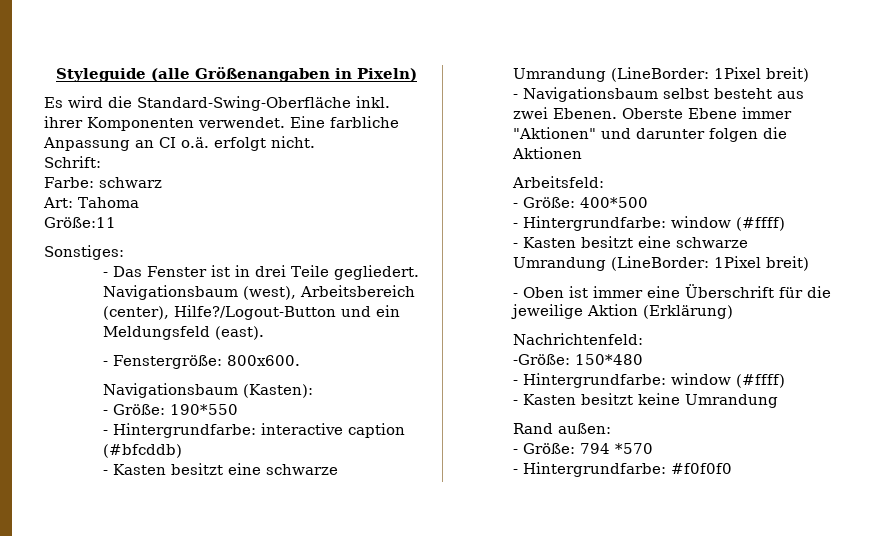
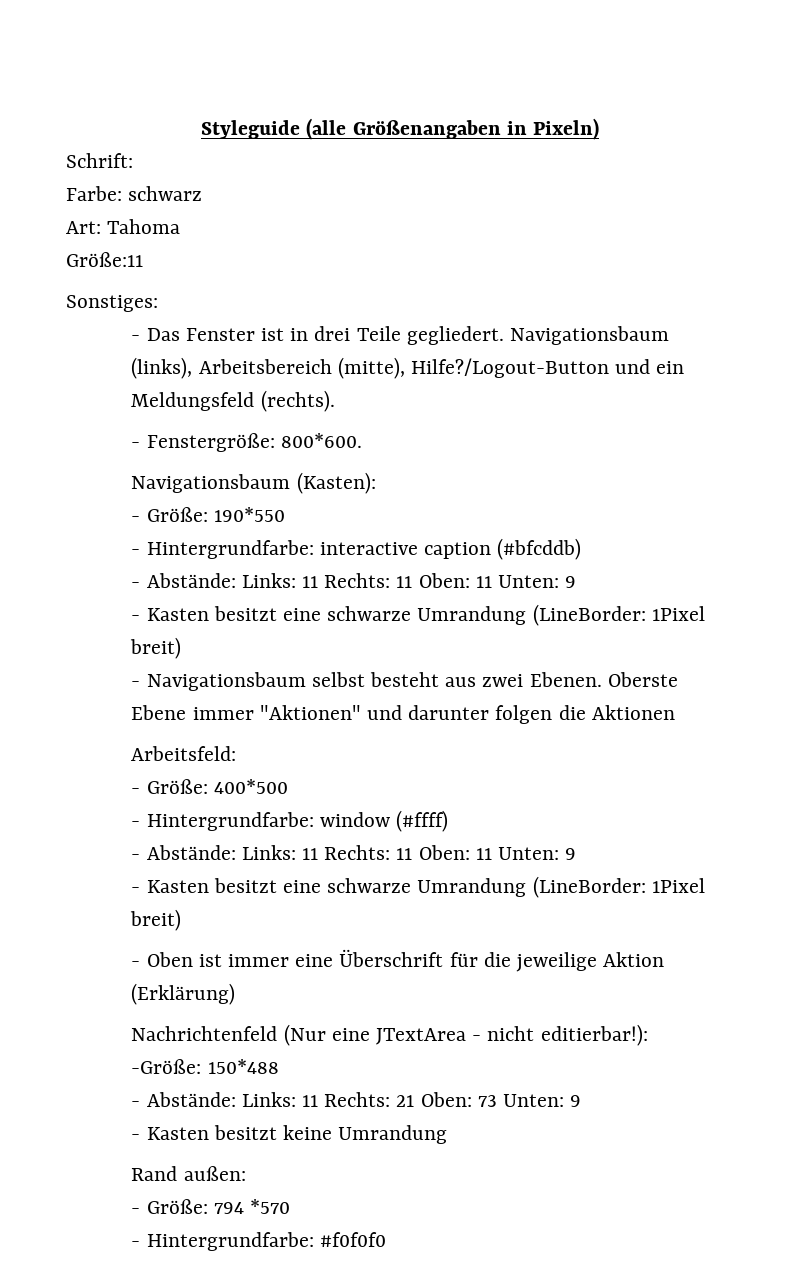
[44,96,390,111] [44,116,399,131] [43,136,315,151] // Es wird die Standard-Swing-Oberfläche inkl. ihrer Komponenten verwendet. Eine farbliche Anpassung an CI o.ä. erfolgt nicht. -> (599, 129) none
[243,285,416,300] [103,306,170,320] (west), Arbeitsbereich (center), -> [131,357,405,379] (links), Arbeitsbereich (mitte),
[215,326,265,340] (east). -> [260,390,335,412] (rechts).
[227,355,301,366] 800x600. -> [280,433,362,448] 800*600.
(183, 451) none -> [131,573,577,588] // - Abstände: Links: 11 Rechts: 11 Oben: 11 Unten: 9
(786, 224) none -> [131,845,577,860] // - Abstände: Links: 11 Rechts: 11 Oben: 11 Unten: 9
[513,333,644,345] Nachrichtenfeld: -> [131,1024,648,1046] Nachrichtenfeld (Nur eine JTextArea - nicht editierbar!):
[575,354,644,365] [513,373,786,388] 150*480 // - Hintergrundfarbe: window (#ffff) -> [207,1059,279,1074] [131,1092,582,1107] 150*488 // - Abstände: Links: 11 Rechts: 21 Oben: 73 Unten: 9

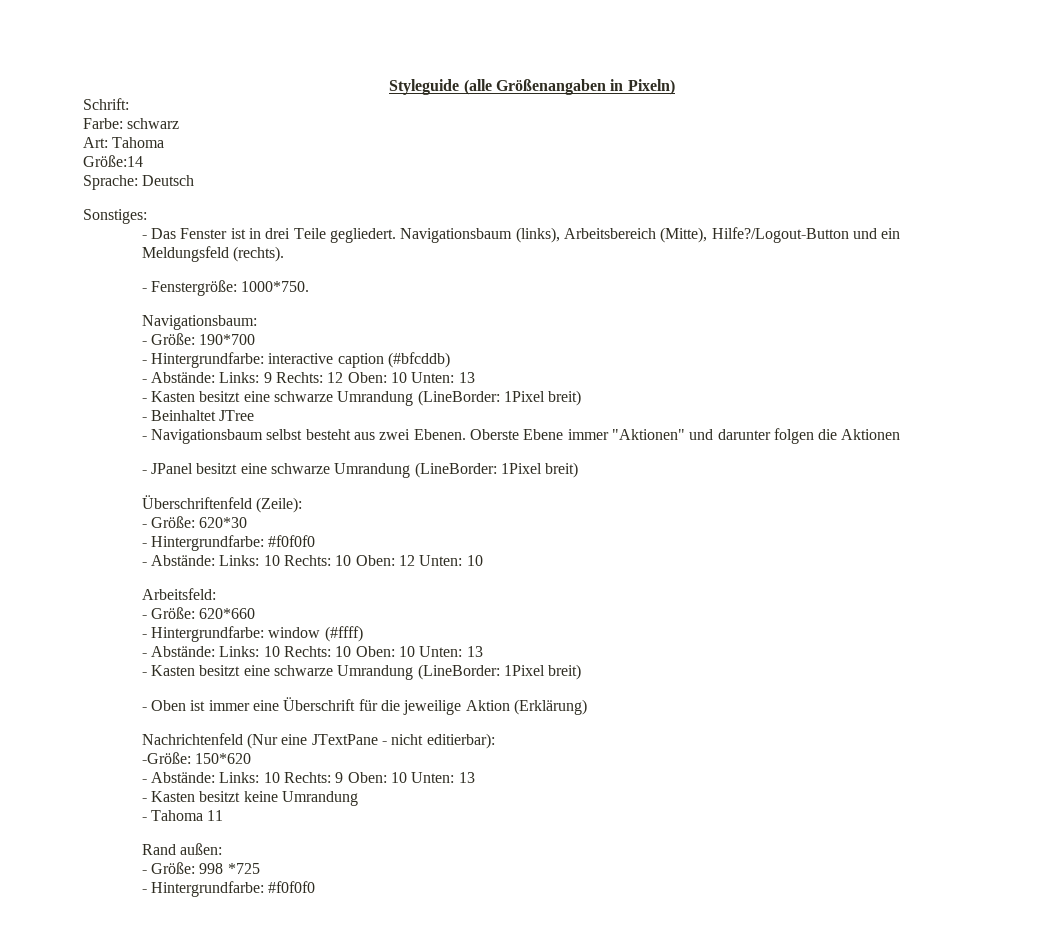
[66,252,143,267] Größe:11 -> [83,155,143,167] [83,175,195,190] Größe:14 // Sprache: Deutsch
[337,357,405,379] (mitte), -> [660,227,708,243] (Mitte),
[280,433,362,448] [131,472,376,494] [131,507,285,522] 800*600. // Navigationsbaum (Kasten): // - Größe: 190*550 -> [241,281,310,292] [141,315,257,330] [141,333,256,345] 1000*750. // Navigationsbaum: // - Größe: 190*700
[301,573,577,588] [131,604,705,626] [130,637,182,659] 11 Rechts: 11 Oben: 11 Unten: 9 // - Kasten besitzt eine schwarze Umrandung (LineBorder: 1Pixel breit) -> [263,372,475,383] [141,390,582,406] [141,410,255,421] 9 Rechts: 12 Oben: 10 Unten: 13 // - Kasten besitzt eine schwarze Umrandung (LineBorder: 1Pixel breit) // - Beinhaltet JTree
(675, 712) none -> [141,462,579,478] [141,495,303,513] [141,516,248,528] [141,535,316,551] [141,555,483,566] // - JPanel besitzt eine schwarze Umrandung (LineBorder: 1Pixel breit) // Überschriftenfeld (Zeile): // - Größe: 620*30 // - Hintergrundfarbe: #f0f0f0 // - Abstände: Links: 10 Rechts: 10 Oben: 12 Unten: 10
[213,779,288,794] 400*500 -> [199,608,256,619] 620*660
[301,845,577,860] 11 Rechts: 11 Oben: 11 Unten: 9 -> [263,646,483,657] 10 Rechts: 10 Oben: 10 Unten: 13
[375,1028,466,1045] JTextArea -> [311,734,378,745] JTextPane
[540,1024,648,1046] editierbar!): -> [426,733,495,749] editierbar):
[207,1059,279,1074] [131,1092,582,1107] 150*488 // - Abstände: Links: 11 Rechts: 21 Oben: 73 Unten: 9 -> [195,753,252,764] [141,772,475,783] 150*620 // - Abstände: Links: 10 Rechts: 9 Oben: 10 Unten: 13
(448, 1134) none -> [141,810,224,821] // - Tahoma 11
[213,1199,290,1214] 794 *570 -> [199,863,260,874] 998 *725

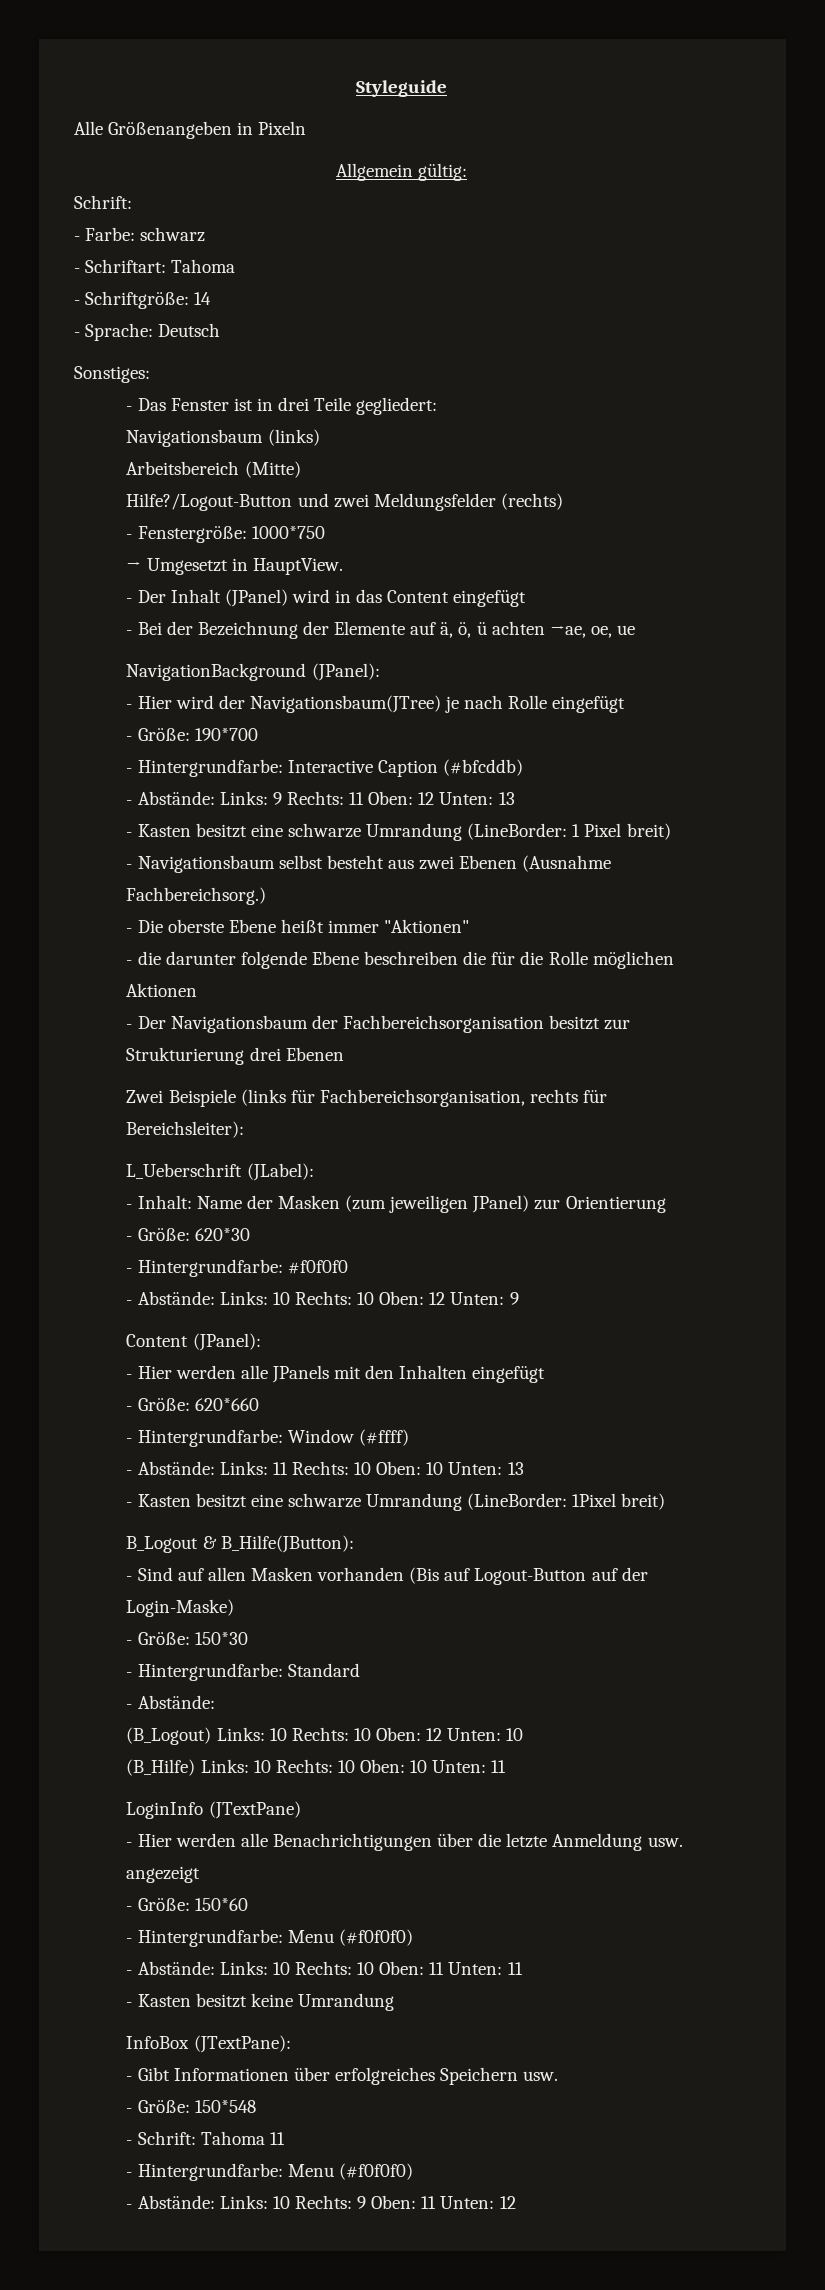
[463,79,675,95] (alle Größenangaben in Pixeln) -> [74,121,307,139] [335,163,468,181] // Alle Größenangeben in Pixeln // Allgemein gültig:
(129, 104) none -> [74,236,80,241] -
[83,137,108,148] Art: -> [74,259,167,273] - Schriftart:
[83,155,143,167] Größe:14 // -> [74,291,212,309] [74,332,80,337] - Schriftgröße: 14 // -
[329,227,901,243] [141,246,285,262] [141,280,310,296] [141,315,257,330] gegliedert. Navigationsbaum (links), Arbeitsbereich (Mitte), Hilfe?/Logout-Button und ein Meldungsfeld (rechts). // - Fenstergröße: 1000*750. // Navigationsbaum: -> [356,397,438,415] [126,429,320,447] [126,461,301,478] [126,493,563,511] [126,526,325,543] [126,558,343,575] [126,589,527,607] [126,621,636,639] [126,663,380,681] [126,695,626,713] gegliedert: // Navigationsbaum (links) // Arbeitsbereich (Mitte) // Hilfe?/Logout-Button und zwei Meldungsfelder (rechts) // - Fenstergröße: 1000*750 // → Umgesetzt in HauptView. // - Der Inhalt (JPanel) wird in das Content eingefügt // - Bei der Bezeichnung der Elemente auf ä, ö, ü achten →ae, oe, ue // NavigationBackground (JPanel): // - Hier wird der Navigationsbaum(JTree) je nach Rolle eingefügt
[268,353,384,368] interactive caption -> [287,760,438,777] Interactive Caption
[327,372,475,383] [141,390,582,406] [141,410,255,421] 12 Oben: 10 Unten: 13 // - Kasten besitzt eine schwarze Umrandung (LineBorder: 1Pixel breit) // - Beinhaltet JTree -> [349,791,515,805] [126,823,671,841] 11 Oben: 12 Unten: 13 // - Kasten besitzt eine schwarze Umrandung (LineBorder: 1 Pixel breit)
[413,428,901,444] [141,462,579,478] [141,495,303,513] Ebenen. Oberste Ebene immer "Aktionen" und darunter folgen die Aktionen // - JPanel besitzt eine schwarze Umrandung (LineBorder: 1Pixel breit) // Überschriftenfeld (Zeile): -> [459,855,612,872] [126,887,267,905] [126,919,470,933] [126,951,674,969] [126,983,198,997] [126,1015,631,1033] [126,1047,344,1065] [126,1089,608,1107] [126,1121,245,1138] [126,1163,314,1181] [126,1195,666,1213] Ebenen (Ausnahme Fachbereichsorg.) // - Die oberste Ebene heißt immer "Aktionen" // - die darunter folgende Ebene beschreiben die für die Rolle möglichen Aktionen // - Der Navigationsbaum der Fachbereichsorganisation besitzt zur Strukturierung drei Ebenen // Zwei Beispiele (links für Fachbereichsorganisation, rechts für Bereichsleiter): // L_Ueberschrift (JLabel): // - Inhalt: Name der Masken (zum jeweiligen JPanel) zur Orientierung
[466,555,483,566] [141,588,216,600] 10 // Arbeitsfeld: -> [509,1292,519,1305] [126,1333,261,1351] [126,1365,546,1383] 9 // Content (JPanel): // - Hier werden alle JPanels mit den Inhalten eingefügt
[268,627,321,638] window -> [287,1429,354,1443] Window
[263,646,280,657] 10 -> [272,1462,288,1475] 11
[141,697,587,715] [141,733,495,749] [141,752,252,764] - Oben ist immer eine Überschrift für die jeweilige Aktion (Erklärung) // Nachrichtenfeld (Nur eine JTextPane - nicht editierbar): // -Größe: 150*620 -> [126,1535,354,1553] [126,1567,648,1585] [126,1599,235,1617] [126,1632,248,1645] [126,1663,360,1681] [126,1695,215,1709] [126,1727,524,1745] [126,1759,507,1776] [126,1801,301,1819] [126,1833,683,1851] [126,1866,201,1883] [126,1898,248,1911] [126,1929,413,1947] [126,1961,523,1975] [126,1993,394,2011] [126,2035,291,2053] [126,2067,559,2085] [126,2100,256,2113] [126,2131,285,2145] [126,2163,413,2181] B_Logout & B_Hilfe(JButton): // - Sind auf allen Masken vorhanden (Bis auf Logout-Button auf der Login-Maske) // - Größe: 150*30 // - Hintergrundfarbe: Standard // - Abstände: // (B_Logout) Links: 10 Rechts: 10 Oben: 12 Unten: 10 // (B_Hilfe) Links: 10 Rechts: 10 Oben: 10 Unten: 11 // LoginInfo (JTextPane) // - Hier werden alle Benachrichtigungen über die letzte Anmeldung usw. angezeigt // - Größe: 150*60 // - Hintergrundfarbe: Menu (#f0f0f0) // - Abstände: Links: 10 Rechts: 10 Oben: 11 Unten: 11 // - Kasten besitzt keine Umrandung // InfoBox (JTextPane): // - Gibt Informationen über erfolgreiches Speichern usw. // - Größe: 150*548 // - Schrift: Tahoma 11 // - Hintergrundfarbe: Menu (#f0f0f0)
[390,772,475,783] [141,791,358,806] [141,810,224,821] [141,843,223,855] [141,862,260,874] [141,881,316,897] 10 Unten: 13 // - Kasten besitzt keine Umrandung // - Tahoma 11 // Rand außen: // - Größe: 998 *725 // - Hintergrundfarbe: #f0f0f0 -> [421,2196,516,2209] 11 Unten: 12

